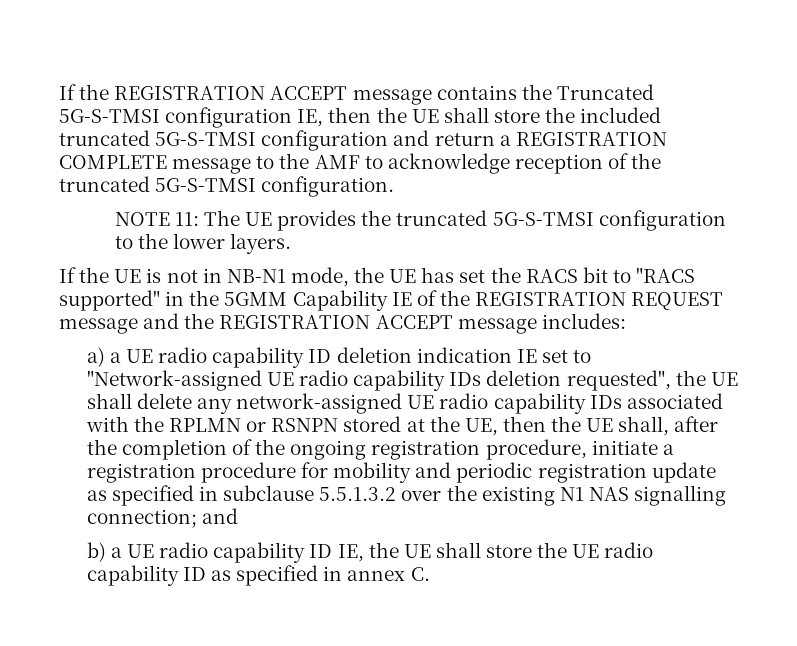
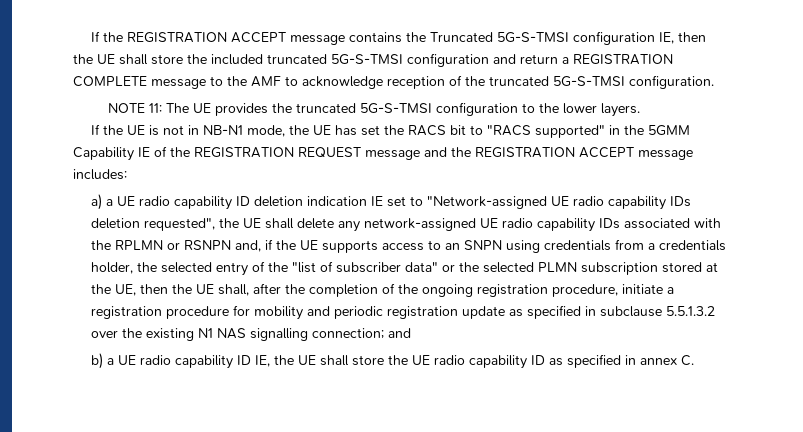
(339, 425) none -> [234,239,726,253] [90,261,658,276] and, if the UE supports access to an SNPN using credentials from a credentials holder, the selected entry of the "list of subscriber data" or the selected PLMN subscription

